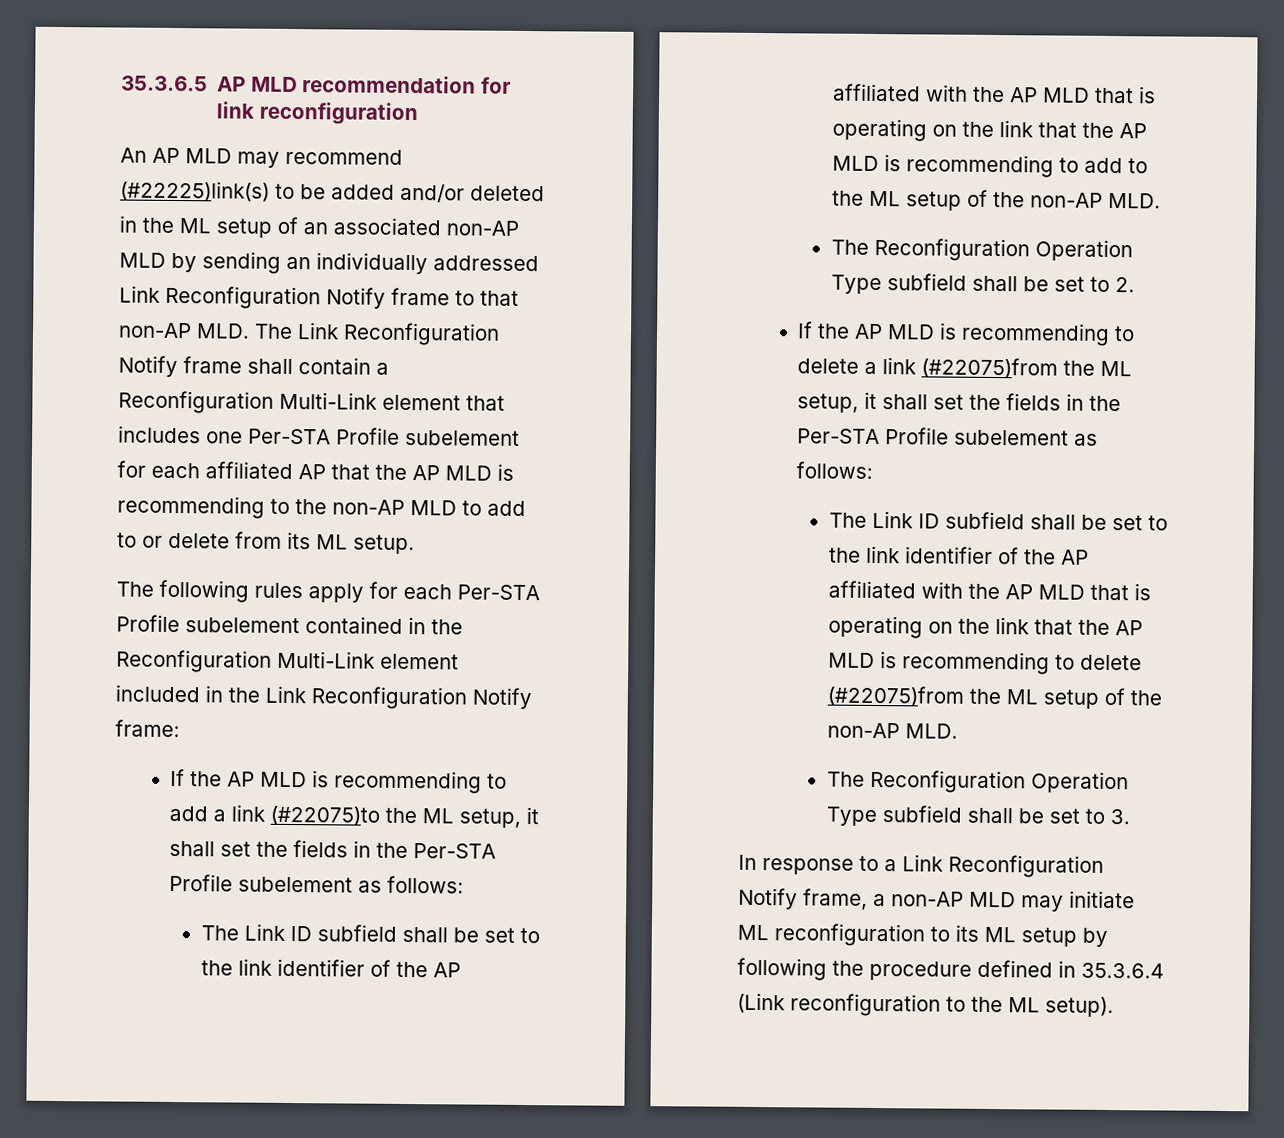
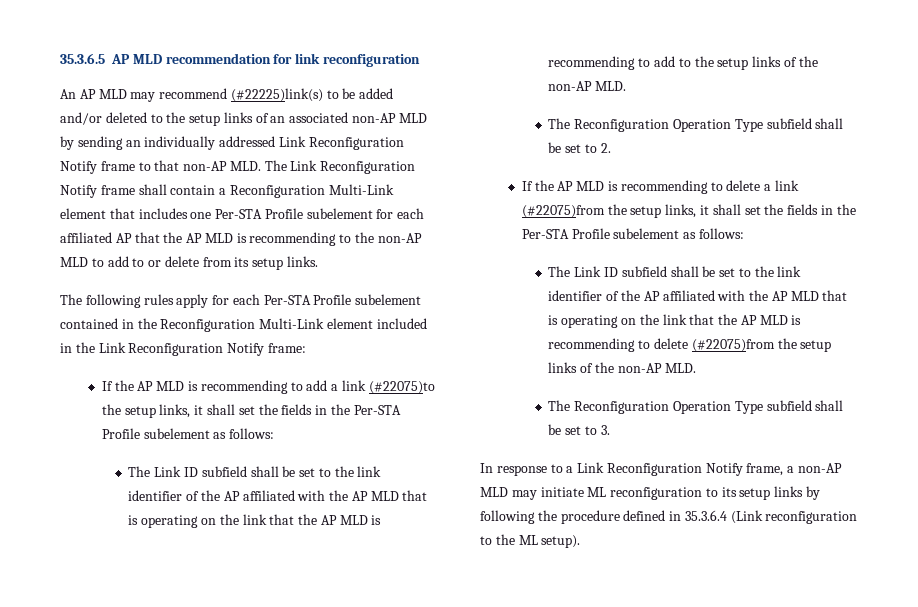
[119,215,272,238] in the ML setup -> [150,112,253,126] to the setup links
[316,534,415,555] ML setup. -> [252,256,319,270] setup links.
[422,808,522,828] ML setup, -> [124,404,191,418] setup links,
[868,190,962,211] ML setup -> [717,56,782,70] setup links
[1100,360,1133,377] [797,393,860,413] ML setup, -> [630,204,697,218] setup links,
[1005,689,1099,709] ML setup -> [800,340,832,352] [548,362,578,373] setup links
[984,926,1077,947] ML setup -> [739,486,804,500] setup links

